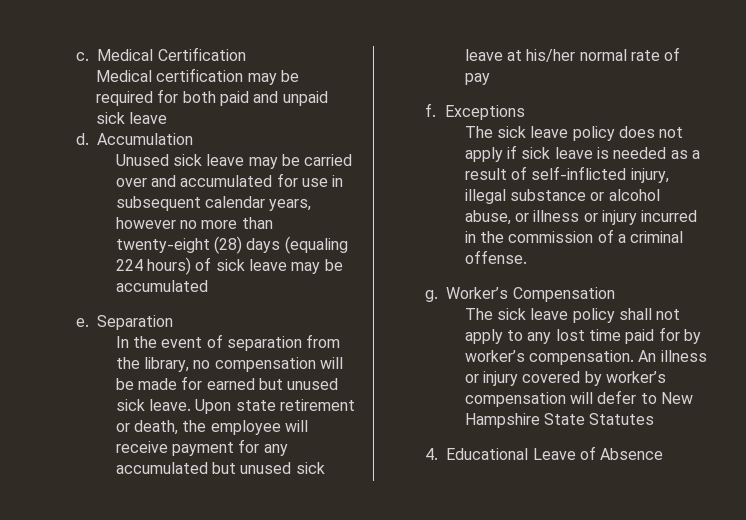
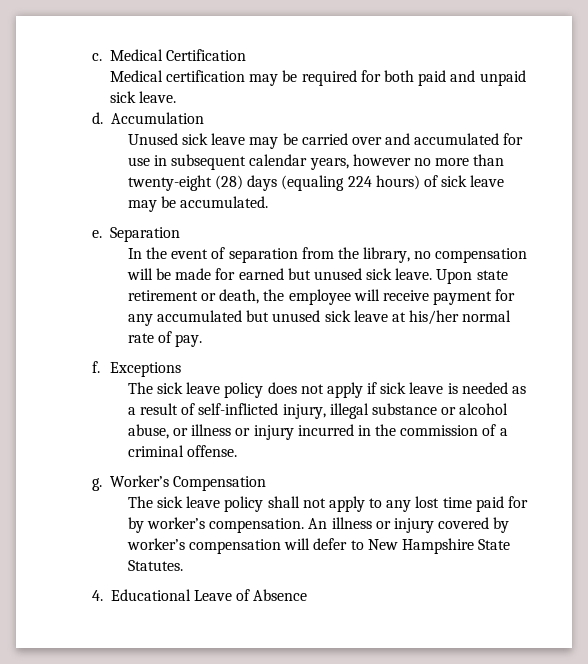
[129,112,168,124] leave -> [139,91,177,103] leave.
[115,280,208,292] accumulated -> [180,196,269,208] accumulated.
[464,73,490,85] pay -> [175,334,203,347] pay.
[589,413,655,425] Statutes -> [127,560,183,571] Statutes.

